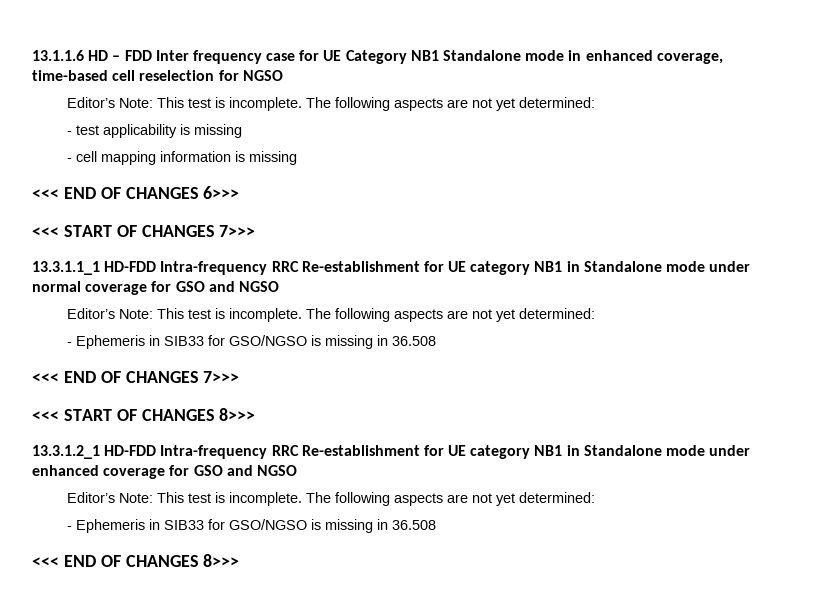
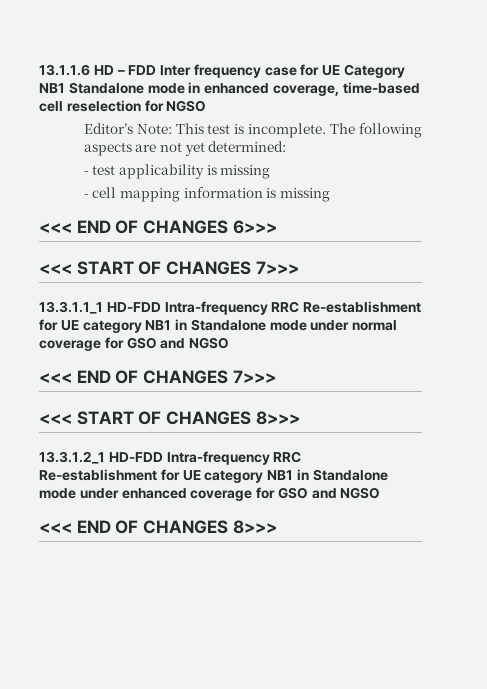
[67,308,596,322] [67,335,437,349] // Editor’s Note: This test is incomplete. The following aspects are not yet determined: // - Ephemeris in SIB33 for GSO/NGSO is missing in 36.508 -> (230, 343) none
[67,492,596,506] [67,519,437,533] // Editor’s Note: This test is incomplete. The following aspects are not yet determined: // - Ephemeris in SIB33 for GSO/NGSO is missing in 36.508 -> (381, 493) none

